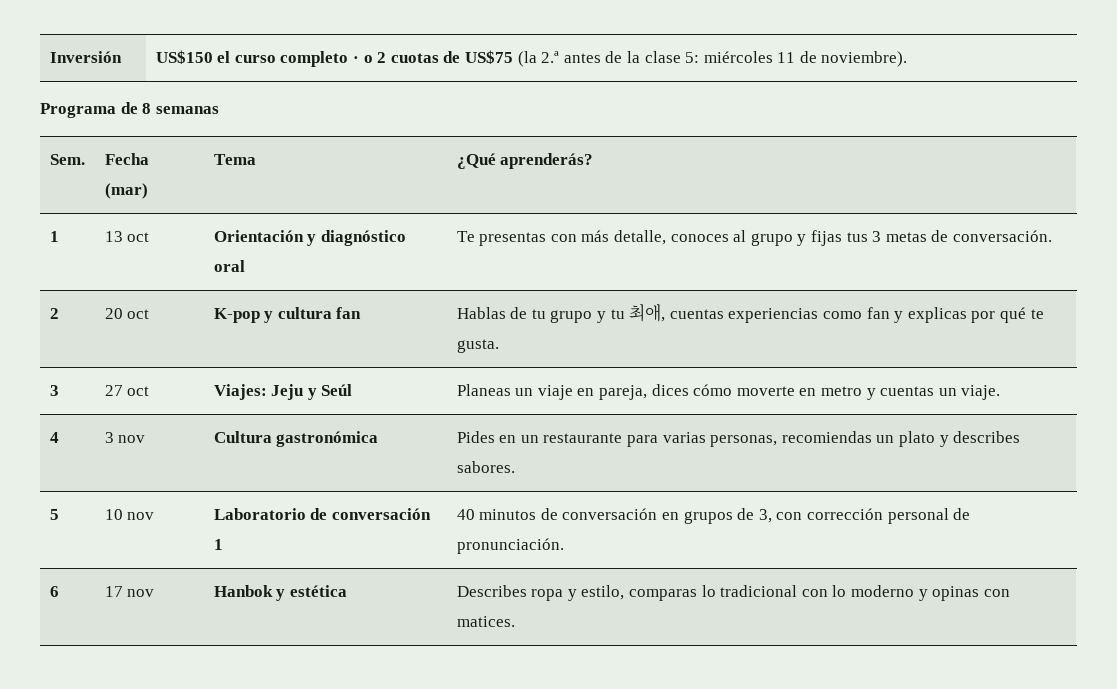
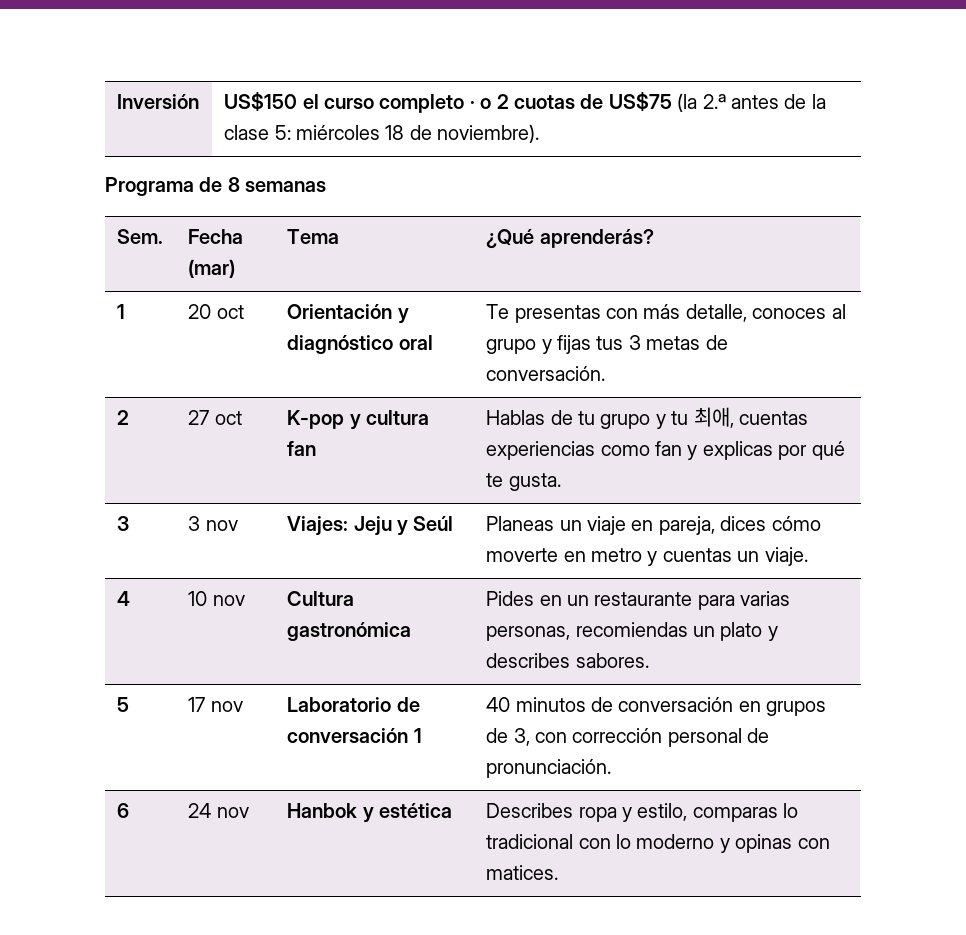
[777,52,796,63] 11 -> [385,125,405,140] 18
[104,231,123,242] 13 -> [188,304,212,319] 20
[104,308,123,319] 20 -> [188,410,210,425] 27
[104,385,150,396] 27 oct -> [188,516,238,531] 3 nov
[104,432,114,443] 3 -> [188,591,208,606] 10
[104,509,123,520] 10 -> [188,697,206,712] 17
[104,586,123,597] 17 -> [188,803,212,818] 24

